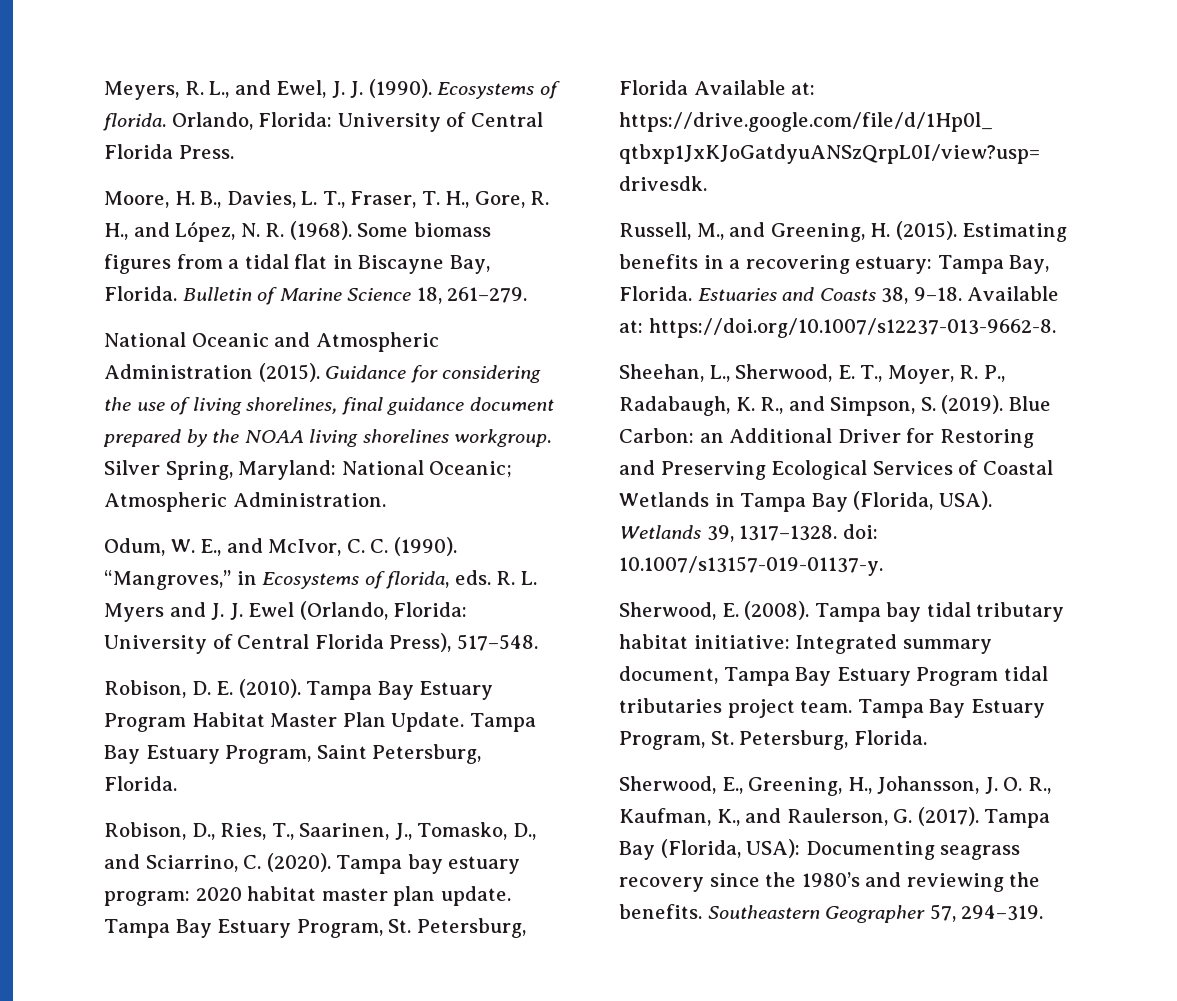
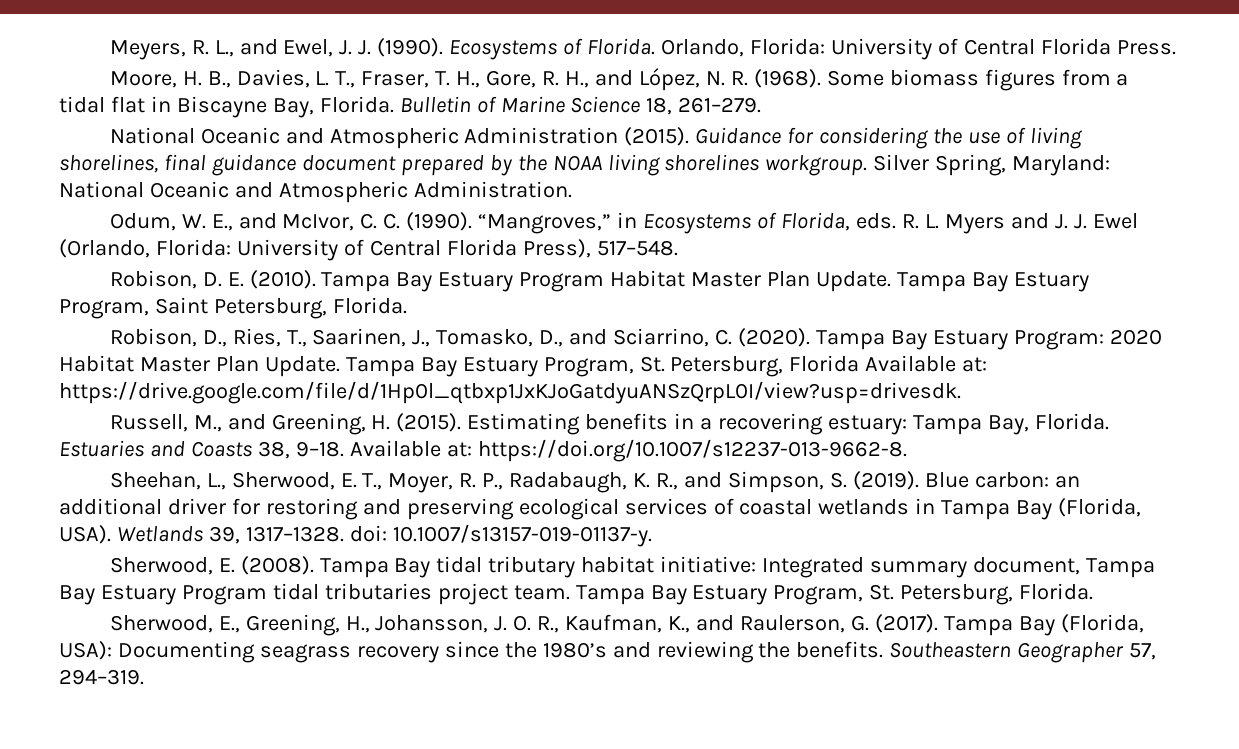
[103,113,166,131] florida. -> [587,38,656,55] Florida.
[429,461,513,478] Oceanic; -> [149,181,273,198] Oceanic and
[386,571,450,589] florida, -> [780,212,850,231] Florida,
[407,854,521,874] [104,886,511,906] bay estuary program: 2020 habitat master plan update. -> [890,329,1162,350] [59,355,340,377] Bay Estuary Program: 2020 Habitat Master Plan Update.
[619,428,1034,448] [619,460,1053,480] [619,492,709,507] Carbon: an Additional Driver for Restoring and Preserving Ecological Services of Coastal Wetlands -> [974,472,1080,488] [59,498,910,520] carbon: an additional driver for restoring and preserving ecological services of coastal wetlands
[886,602,922,622] bay -> [394,558,431,578] Bay

